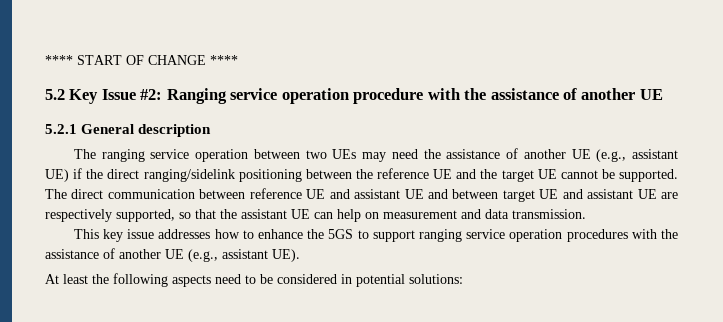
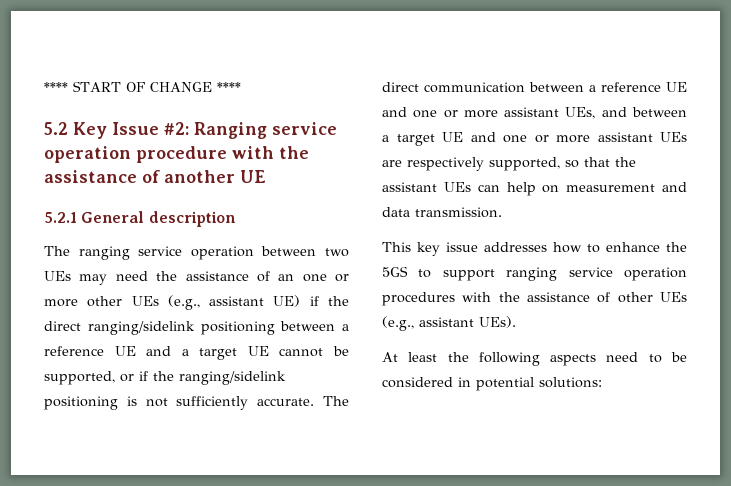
[523,149,591,159] another UE -> [278,274,349,282] [44,296,159,307] an one or more other UEs
[355,168,498,179] the reference UE and the -> [342,324,349,331] [44,346,189,356] a reference UE and a
[619,169,678,182] supported. -> [44,371,286,385] [44,396,315,410] supported, or if the ranging/sidelink positioning is not sufficiently accurate.
[249,188,424,199] reference UE and assistant UE -> [589,82,687,92] [382,107,596,119] a reference UE and one or more assistant UEs,
(499, 194) none -> [382,135,389,142] a
[587,189,657,199] assistant UE -> [503,132,687,143] one or more assistant UEs
[291,209,310,219] UE -> [443,182,471,192] UEs
[119,249,300,262] another UE (e.g., assistant UE). -> [617,292,687,303] [382,316,516,331] other UEs (e.g., assistant UEs).

